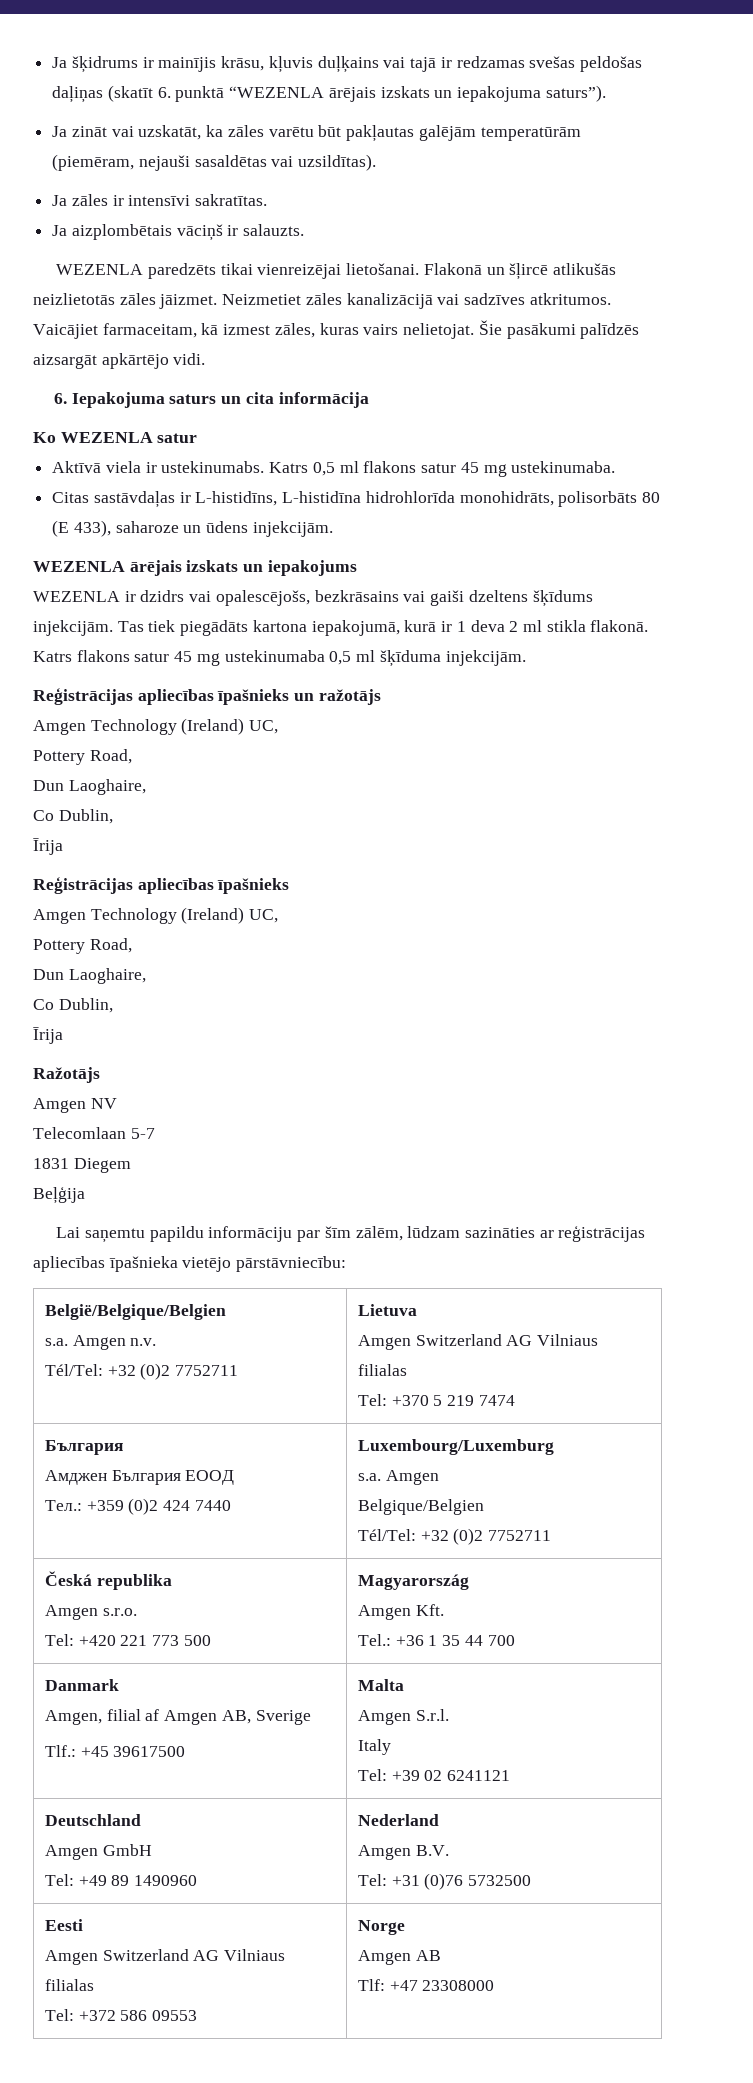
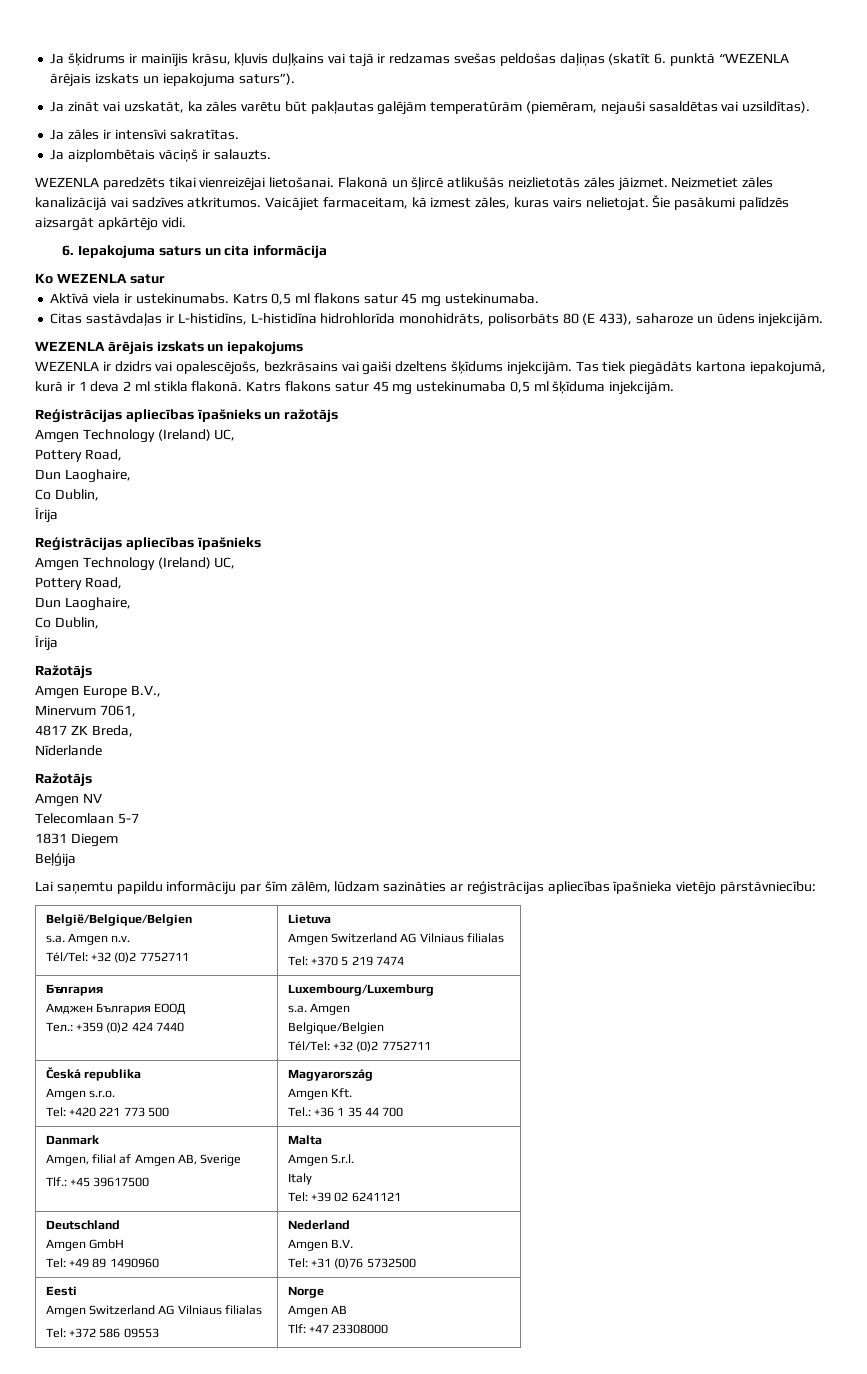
(100, 1075) none -> [35,685,161,699] [35,705,136,717] [35,725,133,737] [35,745,102,756] [35,773,92,787] // Amgen Europe B.V., // Minervum 7061, // 4817 ZK Breda, // Nīderlande // Ražotājs

